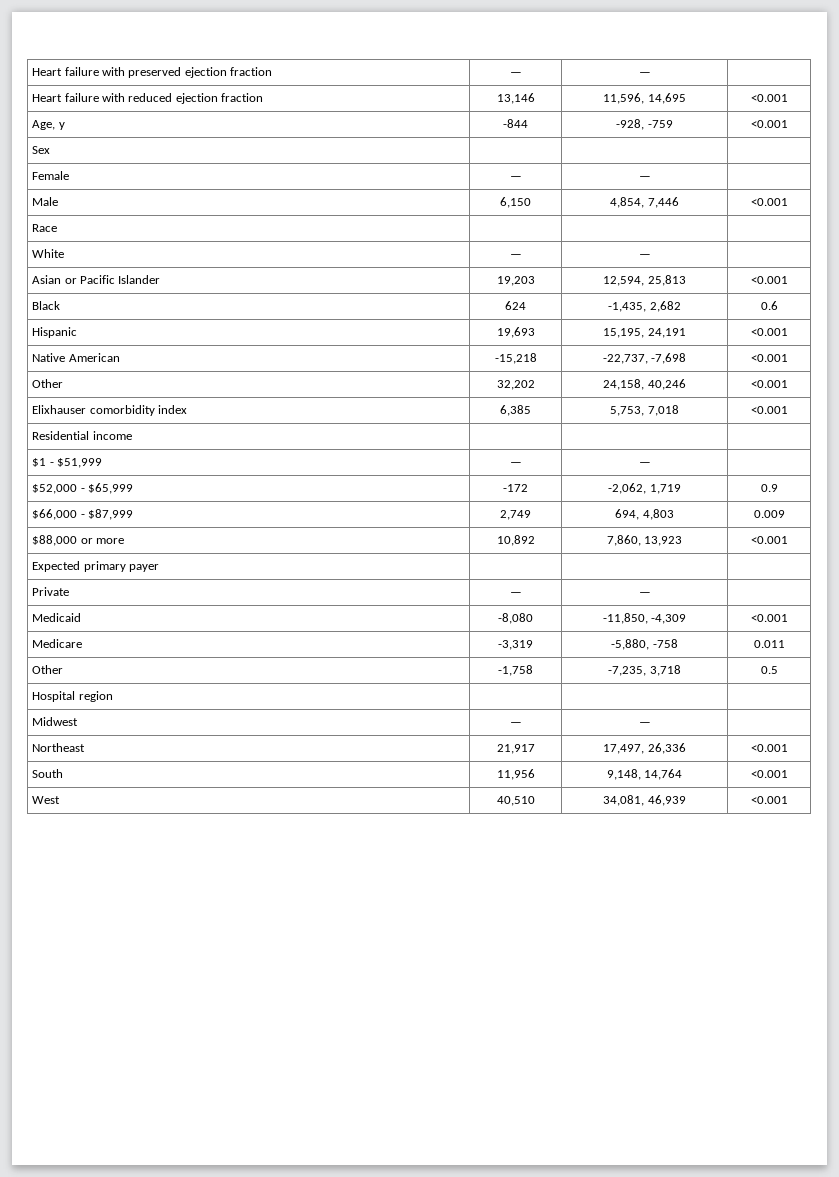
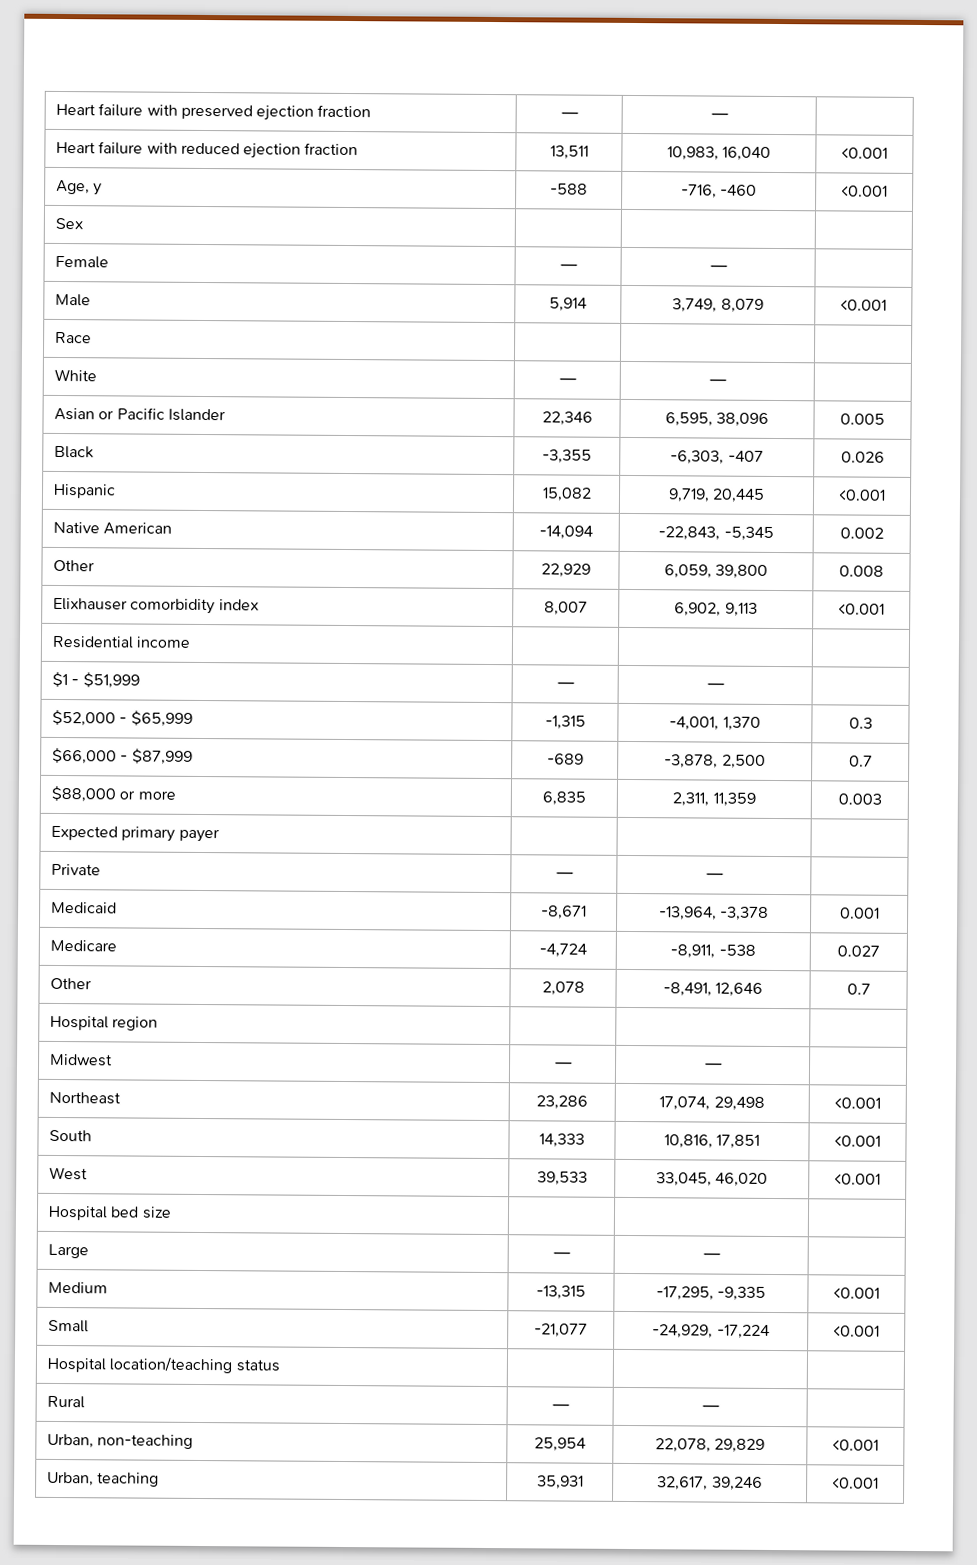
[496,93,535,104] [603,93,686,104] 13,146 | 11,596, 14,695 -> [549,145,589,160] [666,146,772,161] 13,511 | 10,983, 16,040
[503,119,528,128] [616,119,673,130] -844 | -928, -759 -> [550,183,588,195] [680,184,758,199] -588 | -716, -460
[500,197,531,208] [610,197,679,208] 6,150 | 4,854, 7,446 -> [549,297,587,312] [672,298,764,313] 5,914 | 3,749, 8,079
[496,276,535,286] [603,275,686,286] [750,276,788,284] [32,301,61,310] [505,301,526,310] [608,301,681,312] [760,301,778,310] [32,327,78,338] [496,327,535,338] [603,328,686,338] [750,328,788,336] [32,353,120,362] [494,353,537,364] [602,353,687,364] [750,354,788,362] [32,379,64,388] [496,380,535,390] [603,379,686,390] [750,380,788,388] 19,203 | 12,594, 25,813 | <0.001 // Black | 624 | -1,435, 2,682 | 0.6 // Hispanic | 19,693 | 15,195, 24,191 | <0.001 // Native American | -15,218 | -22,737, -7,698 | <0.001 // Other | 32,202 | 24,158, 40,246 | <0.001 -> [541,411,593,426] [664,412,770,427] [840,413,885,425] [53,445,94,459] [542,449,592,464] [670,450,764,465] [840,451,885,463] [52,483,116,499] [541,487,592,502] [667,488,766,503] [838,489,886,501] [52,521,173,535] [539,525,593,540] [658,526,774,541] [839,527,884,539] [52,559,95,572] [541,563,591,578] [663,564,769,579] [839,565,884,577] 22,346 | 6,595, 38,096 | 0.005 // Black | -3,355 | -6,303, -407 | 0.026 // Hispanic | 15,082 | 9,719, 20,445 | <0.001 // Native American | -14,094 | -22,843, -5,345 | 0.002 // Other | 22,929 | 6,059, 39,800 | 0.008
[500,405,531,416] [610,405,679,416] 6,385 | 5,753, 7,018 -> [544,601,588,616] [674,602,758,617] 8,007 | 6,902, 9,113
[503,484,528,492] [608,483,681,494] [760,484,778,492] -172 | -2,062, 1,719 | 0.9 -> [544,715,586,730] [669,716,761,731] [848,717,873,729] -1,315 | -4,001, 1,370 | 0.3
[500,510,531,520] [615,509,674,520] [753,510,785,518] 2,749 | 694, 4,803 | 0.009 -> [546,753,584,765] [664,754,766,769] [848,755,873,767] -689 | -3,878, 2,500 | 0.7
[496,535,535,546] [606,535,683,546] [750,536,788,544] 10,892 | 7,860, 13,923 | <0.001 -> [542,791,586,806] [672,792,756,807] [837,793,882,805] 6,835 | 2,311, 11,359 | 0.003
[498,613,533,624] [602,613,687,624] [750,614,788,622] [32,639,83,648] [498,640,533,650] [611,639,678,650] [753,640,785,648] [32,665,64,674] [498,665,533,676] [608,665,681,676] [760,666,778,674] -8,080 | -11,850, -4,309 | <0.001 // Medicare | -3,319 | -5,880, -758 | 0.011 // Other | -1,758 | -7,235, 3,718 | 0.5 -> [541,905,587,920] [658,906,770,921] [839,907,880,919] [49,939,117,952] [539,943,587,958] [670,944,756,959] [837,945,880,957] [49,977,92,990] [541,981,585,996] [662,982,764,997] [846,983,871,995] -8,671 | -13,964, -3,378 | 0.001 // Medicare | -4,724 | -8,911, -538 | 0.027 // Other | 2,078 | -8,491, 12,646 | 0.7
[496,744,535,754] [603,743,686,754] 21,917 | 17,497, 26,336 -> [536,1095,588,1110] [659,1096,765,1111] 23,286 | 17,074, 29,498
[496,769,535,780] [606,769,683,780] 11,956 | 9,148, 14,764 -> [539,1133,585,1148] [663,1134,761,1149] 14,333 | 10,816, 17,851
[496,796,535,806] [603,795,686,806] 40,510 | 34,081, 46,939 -> [536,1171,588,1186] [655,1172,769,1187] [834,1173,881,1185] [47,1205,172,1221] [47,1243,89,1259] [552,1252,571,1259] [702,1253,721,1260] [47,1281,108,1294] [536,1285,586,1300] [655,1286,767,1301] [833,1287,880,1299] [47,1319,89,1333] [534,1323,588,1338] [652,1324,770,1339] [833,1325,880,1337] [46,1356,280,1374] [46,1395,85,1409] [551,1404,570,1411] [701,1405,720,1412] [46,1433,194,1449] [534,1437,586,1452] [654,1438,766,1453] [832,1439,879,1451] [46,1471,160,1487] [536,1475,584,1490] [657,1476,763,1491] 39,533 | 33,045, 46,020 | <0.001 // Hospital bed size | | | // Large | — | — | // Medium | -13,315 | -17,295, -9,335 | <0.001 // Small | -21,077 | -24,929, -17,224 | <0.001 // Hospital location/teaching status | | | // Rural | — | — | // Urban, non-teaching | 25,954 | 22,078, 29,829 | <0.001 // Urban, teaching | 35,931 | 32,617, 39,246

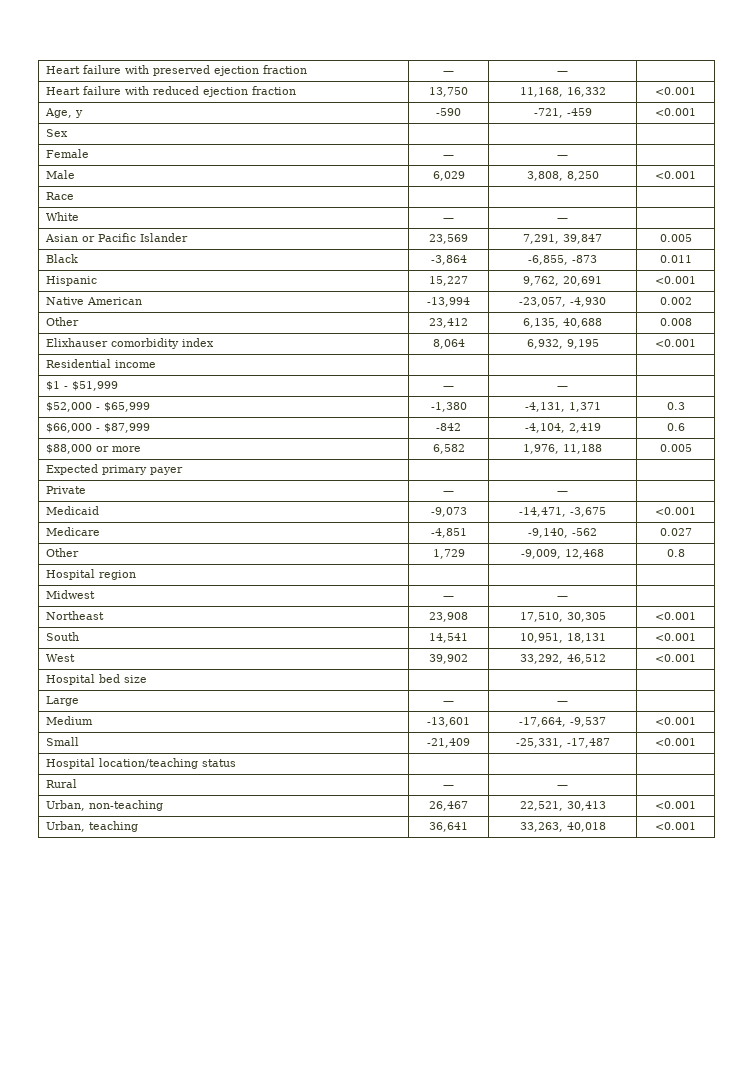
[549,145,589,160] [666,146,772,161] 13,511 | 10,983, 16,040 -> [429,87,468,97] [519,87,606,97] 13,750 | 11,168, 16,332
[550,183,588,195] [680,184,758,199] -588 | -716, -460 -> [436,108,461,116] [533,108,592,118] -590 | -721, -459
[549,297,587,312] [672,298,764,313] 5,914 | 3,749, 8,079 -> [432,171,465,181] [526,171,599,181] 6,029 | 3,808, 8,250
[541,411,593,426] [664,412,770,427] 22,346 | 6,595, 38,096 -> [429,234,468,244] [523,234,602,244] 23,569 | 7,291, 39,847
[542,449,592,464] [670,450,764,465] [840,451,885,463] [52,483,116,499] [541,487,592,502] [667,488,766,503] -3,355 | -6,303, -407 | 0.026 // Hispanic | 15,082 | 9,719, 20,445 -> [430,255,467,265] [528,255,597,265] [659,255,692,263] [45,276,97,286] [429,276,468,286] [523,276,602,286] -3,864 | -6,855, -873 | 0.011 // Hispanic | 15,227 | 9,762, 20,691
[539,525,593,540] [658,526,774,541] -14,094 | -22,843, -5,345 -> [427,297,470,307] [519,297,606,307] -13,994 | -23,057, -4,930
[541,563,591,578] [663,564,769,579] 22,929 | 6,059, 39,800 -> [429,318,468,328] [523,318,602,328] 23,412 | 6,135, 40,688
[544,601,588,616] [674,602,758,617] 8,007 | 6,902, 9,113 -> [432,339,465,349] [526,339,599,349] 8,064 | 6,932, 9,195
[544,715,586,730] [669,716,761,731] -1,315 | -4,001, 1,370 -> [430,402,467,412] [524,402,601,412] -1,380 | -4,131, 1,371
[546,753,584,765] [664,754,766,769] [848,755,873,767] -689 | -3,878, 2,500 | 0.7 -> [436,423,461,431] [524,423,601,433] [666,423,685,431] -842 | -4,104, 2,419 | 0.6
[542,791,586,806] [672,792,756,807] [837,793,882,805] 6,835 | 2,311, 11,359 | 0.003 -> [432,444,465,454] [523,444,602,454] [659,444,692,452] 6,582 | 1,976, 11,188 | 0.005
[541,905,587,920] [658,906,770,921] [839,907,880,919] [49,939,117,952] [539,943,587,958] [670,944,756,959] [837,945,880,957] [49,977,92,990] [541,981,585,996] [662,982,764,997] [846,983,871,995] -8,671 | -13,964, -3,378 | 0.001 // Medicare | -4,724 | -8,911, -538 | 0.027 // Other | 2,078 | -8,491, 12,646 | 0.7 -> [430,507,467,517] [519,507,606,517] [655,507,696,515] [45,527,100,536] [430,528,467,538] [528,528,597,538] [659,528,692,536] [45,548,79,557] [432,549,465,559] [521,549,604,559] [666,549,685,557] -9,073 | -14,471, -3,675 | <0.001 // Medicare | -4,851 | -9,140, -562 | 0.027 // Other | 1,729 | -9,009, 12,468 | 0.8
[536,1095,588,1110] [659,1096,765,1111] 23,286 | 17,074, 29,498 -> [429,612,468,622] [519,612,606,622] 23,908 | 17,510, 30,305
[539,1133,585,1148] [663,1134,761,1149] 14,333 | 10,816, 17,851 -> [429,633,468,643] [519,633,606,643] 14,541 | 10,951, 18,131
[536,1171,588,1186] [655,1172,769,1187] 39,533 | 33,045, 46,020 -> [429,654,468,664] [519,654,606,664] 39,902 | 33,292, 46,512
[536,1285,586,1300] [655,1286,767,1301] -13,315 | -17,295, -9,335 -> [427,717,470,727] [519,717,606,727] -13,601 | -17,664, -9,537
[534,1323,588,1338] [652,1324,770,1339] -21,077 | -24,929, -17,224 -> [427,738,470,748] [515,738,610,748] -21,409 | -25,331, -17,487
[534,1437,586,1452] [654,1438,766,1453] 25,954 | 22,078, 29,829 -> [429,801,468,811] [519,801,606,811] 26,467 | 22,521, 30,413
[536,1475,584,1490] [657,1476,763,1491] 35,931 | 32,617, 39,246 -> [429,822,468,832] [519,822,606,832] 36,641 | 33,263, 40,018

